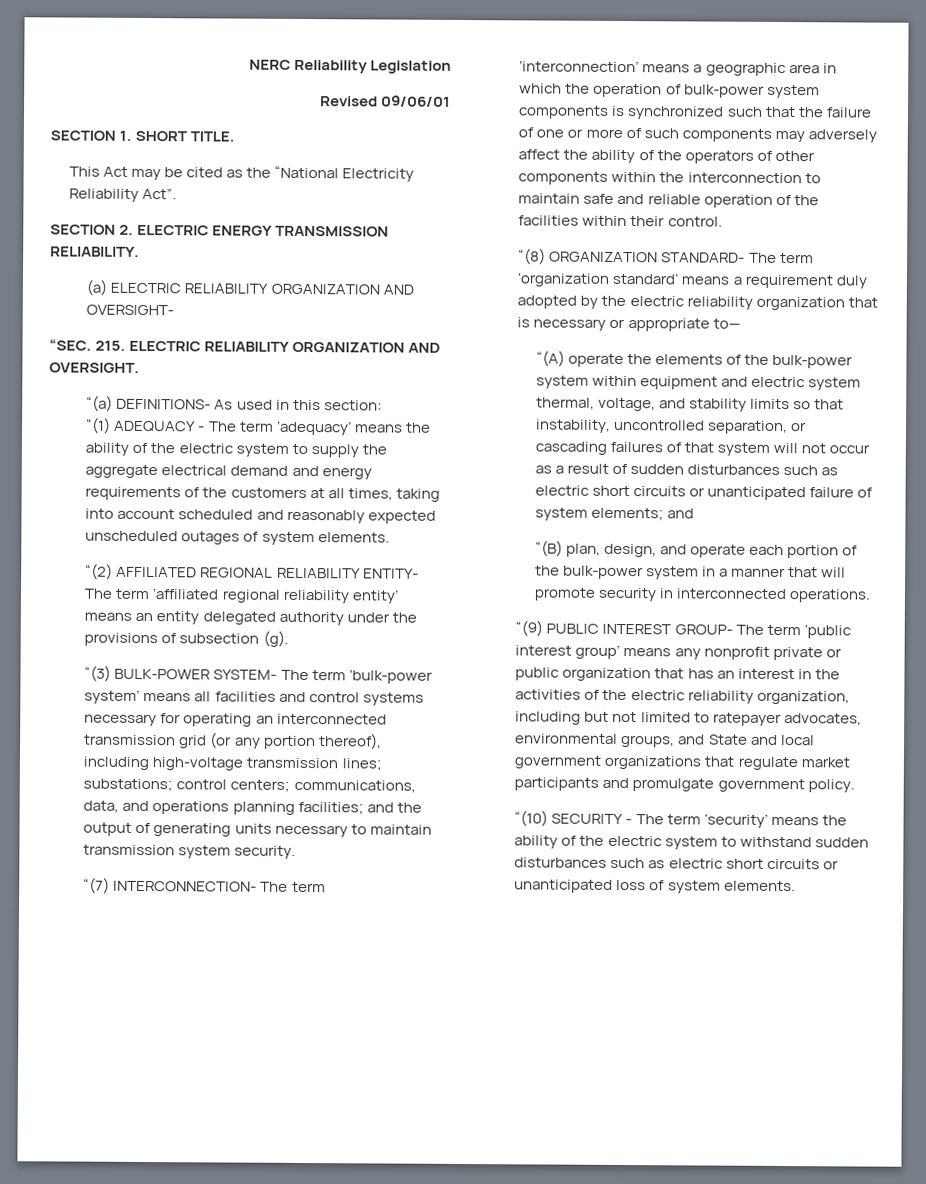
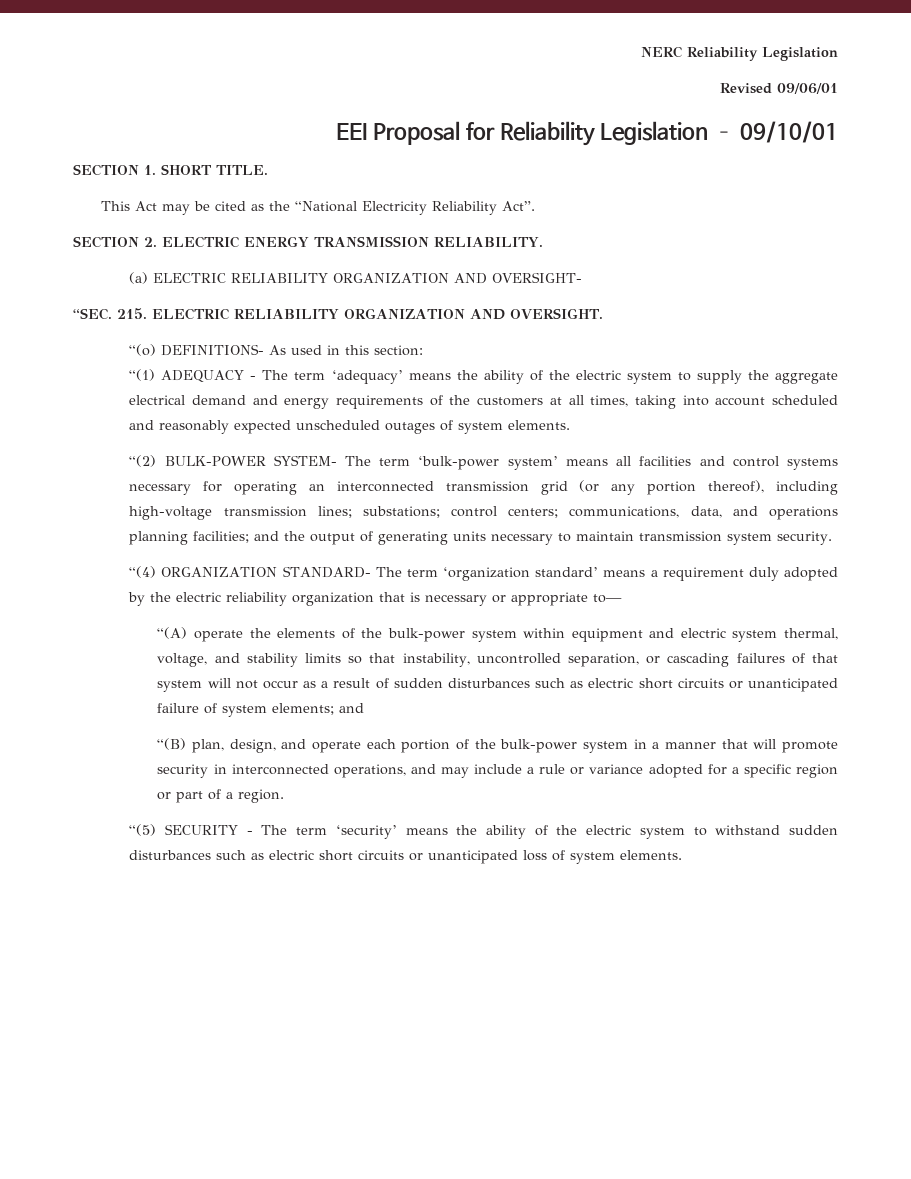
(451, 101) none -> [336,121,838,146] // EEI Proposal for Reliability Legislation – 09/10/01
[86,395,114,412] “(a) -> [129,344,157,356] “(o)
[116,566,419,579] [84,588,399,604] [84,611,417,626] [84,630,289,647] [84,665,112,682] AFFILIATED REGIONAL RELIABILITY ENTITY- The term ‘affiliated regional reliability entity’ means an entity delegated authority under the provisions of subsection (g). // “(3) -> (157, 461) none
[83,877,326,894] [519,60,837,77] [519,83,820,99] [518,105,872,120] [518,127,877,143] [518,149,815,164] [518,171,821,185] [518,193,819,208] [518,215,723,227] [518,248,547,265] “(7) INTERCONNECTION- The term ‘interconnection’ means a geographic area in which the operation of bulk-power system components is synchronized such that the failure of one or more of such components may adversely affect the ability of the operators of other components within the interconnection to maintain safe and reliable operation of the facilities within their control. // “(8) -> [129,566,157,578] “(4)
[789,589,872,603] [515,620,851,639] [515,644,842,661] [515,667,840,682] [515,689,850,705] [515,711,862,727] [515,733,815,748] [514,755,850,771] [514,777,855,793] [514,810,549,827] operations. // “(9) PUBLIC INTEREST GROUP- The term ‘public interest group’ means any nonprofit private or public organization that has an interest in the activities of the electric reliability organization, including but not limited to ratepayer advocates, environmental groups, and State and local government organizations that regulate market participants and promulgate government policy. // “(10) -> [333,764,838,778] [157,789,285,803] [129,824,157,836] operations, and may include a rule or variance adopted for a specific region or part of a region. // “(5)

